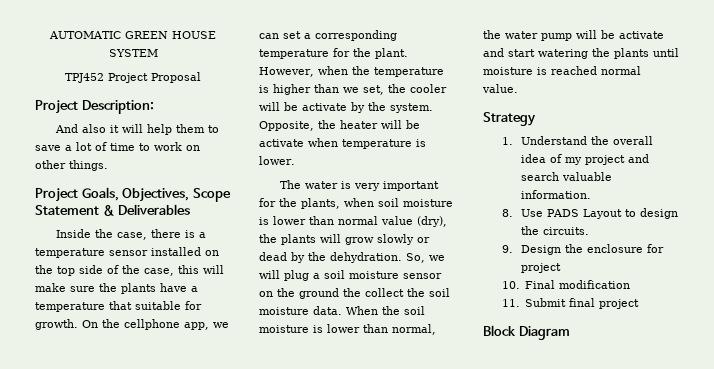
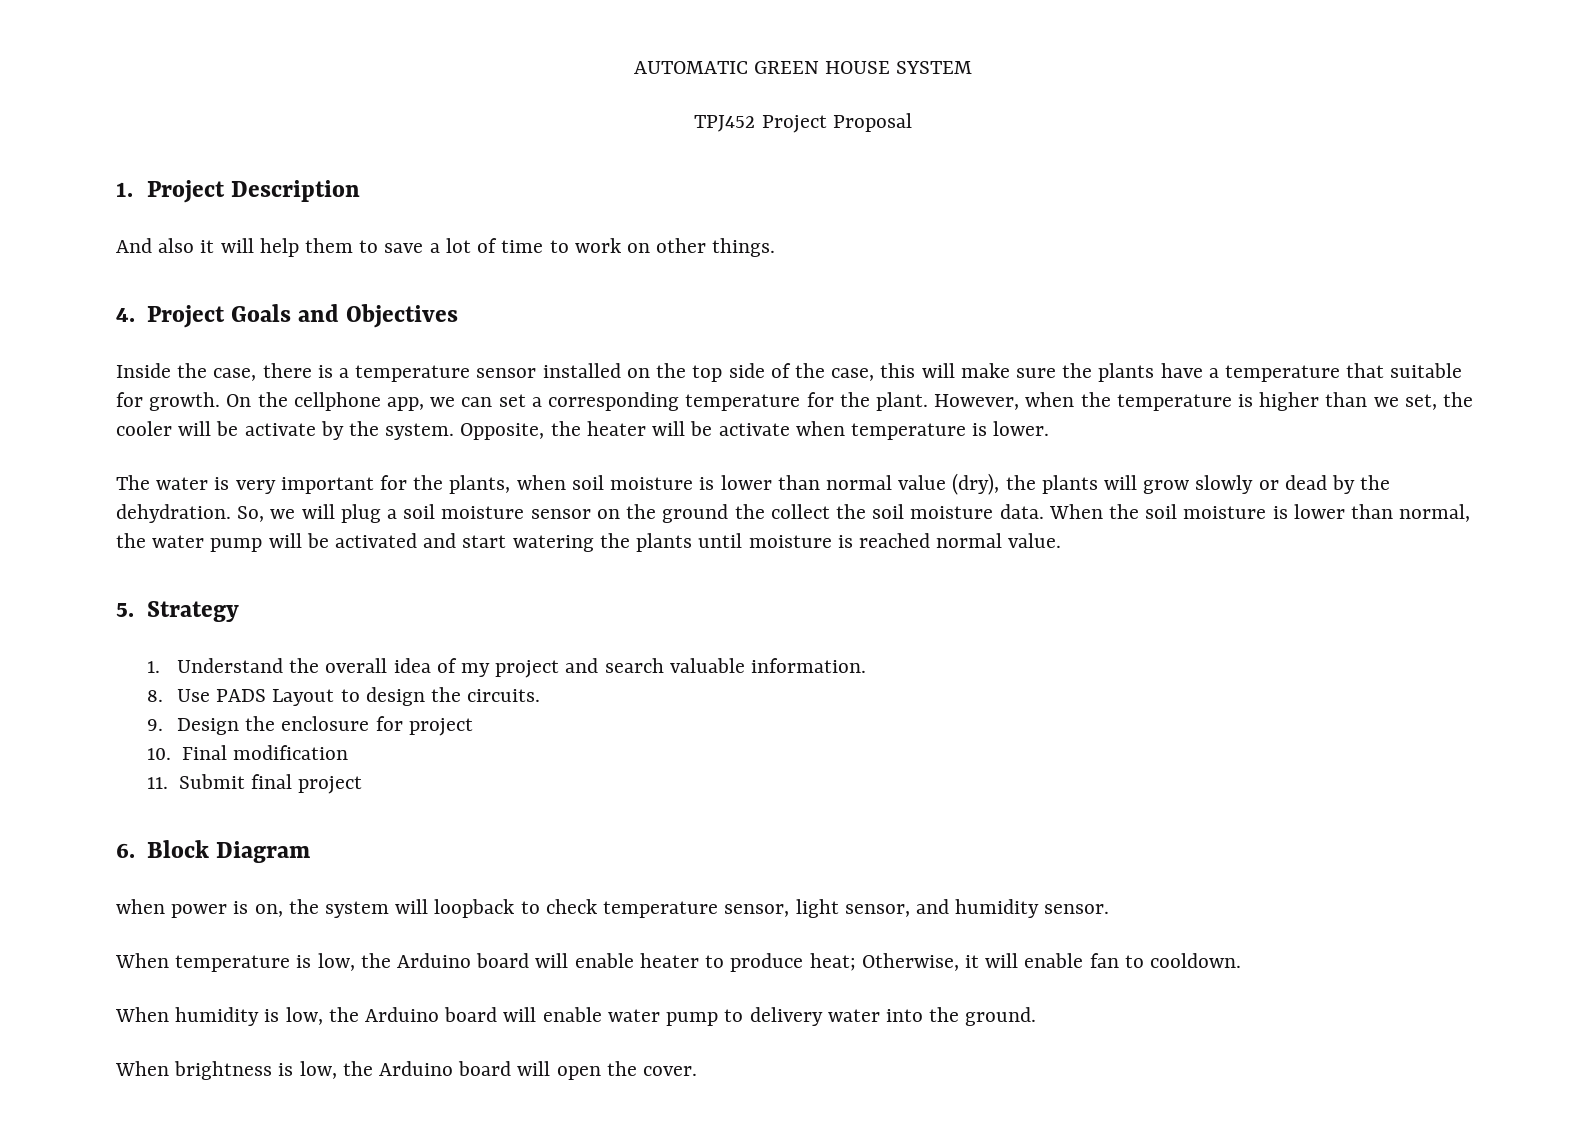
[35,100,154,114] Project Description: -> [116,180,360,203] 1. Project Description
[35,187,231,202] [35,204,191,216] Project Goals, Objectives, Scope Statement & Deliverables -> [116,304,458,328] 4. Project Goals and Objectives
[619,31,664,39] activate -> [335,533,418,548] activated
(518, 88) none -> [116,603,134,617] 5.
(640, 304) none -> [116,843,135,858] 6.
(570, 333) none -> [116,899,1110,918] [115,953,1241,972] [115,1007,1037,1026] [115,1061,698,1080] // when power is on, the system will loopback to check temperature sensor, light sensor, and humidity sensor. // When temperature is low, the Arduino board will enable heater to produce heat; Otherwise, it will enable fan to cooldown. // When humidity is low, the Arduino board will enable water pump to delivery water into the ground. // When brightness is low, the Arduino board will open the cover.

